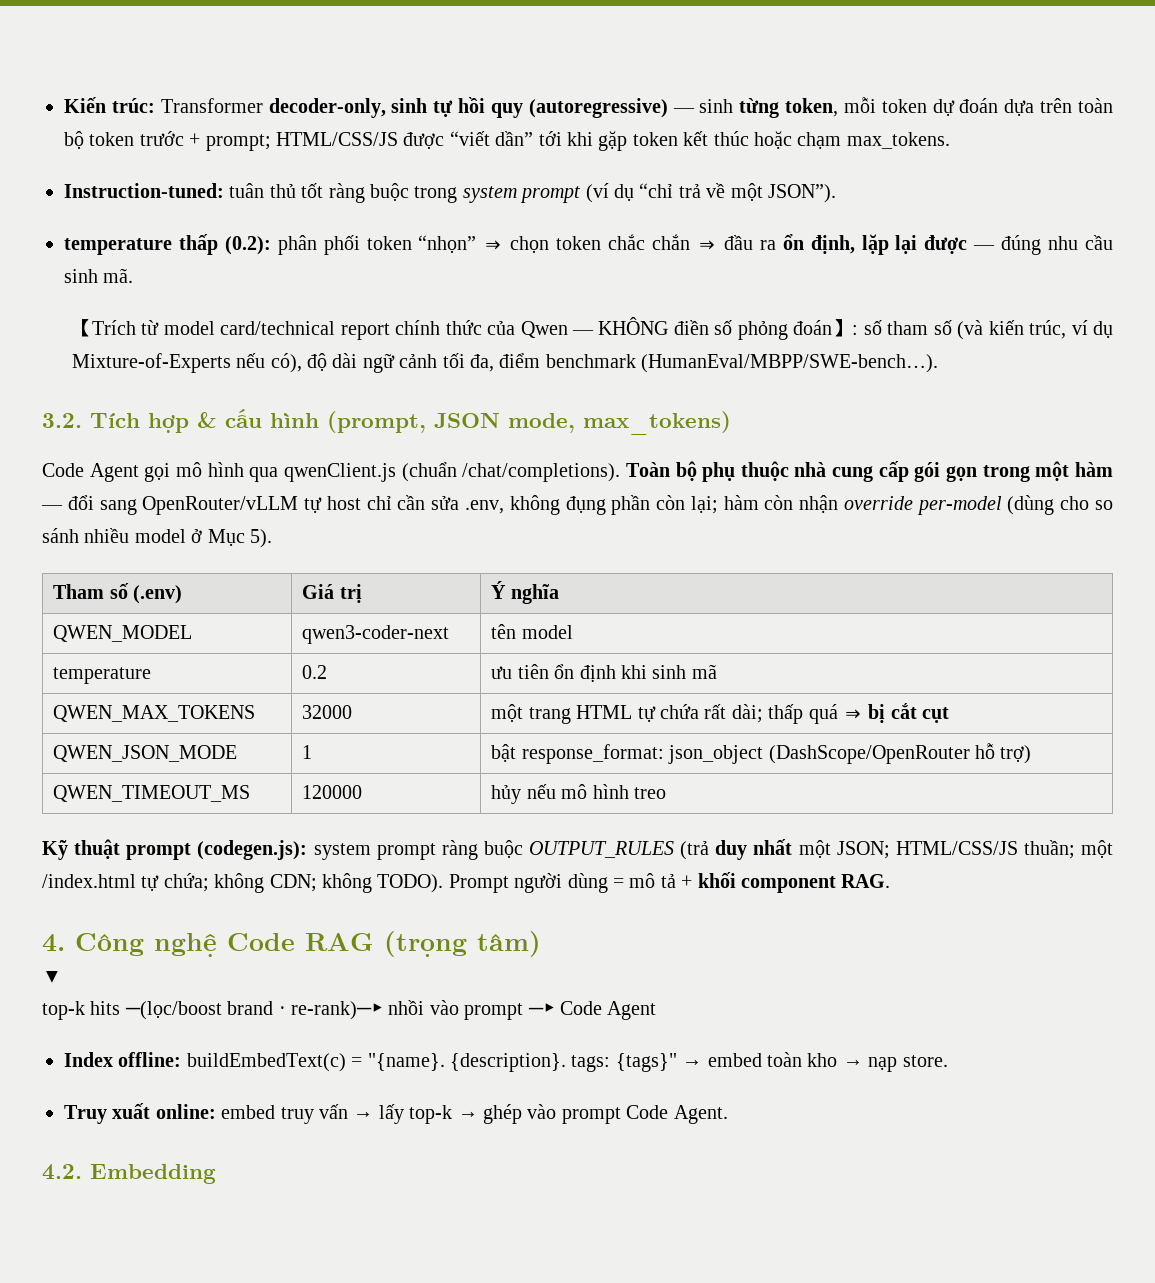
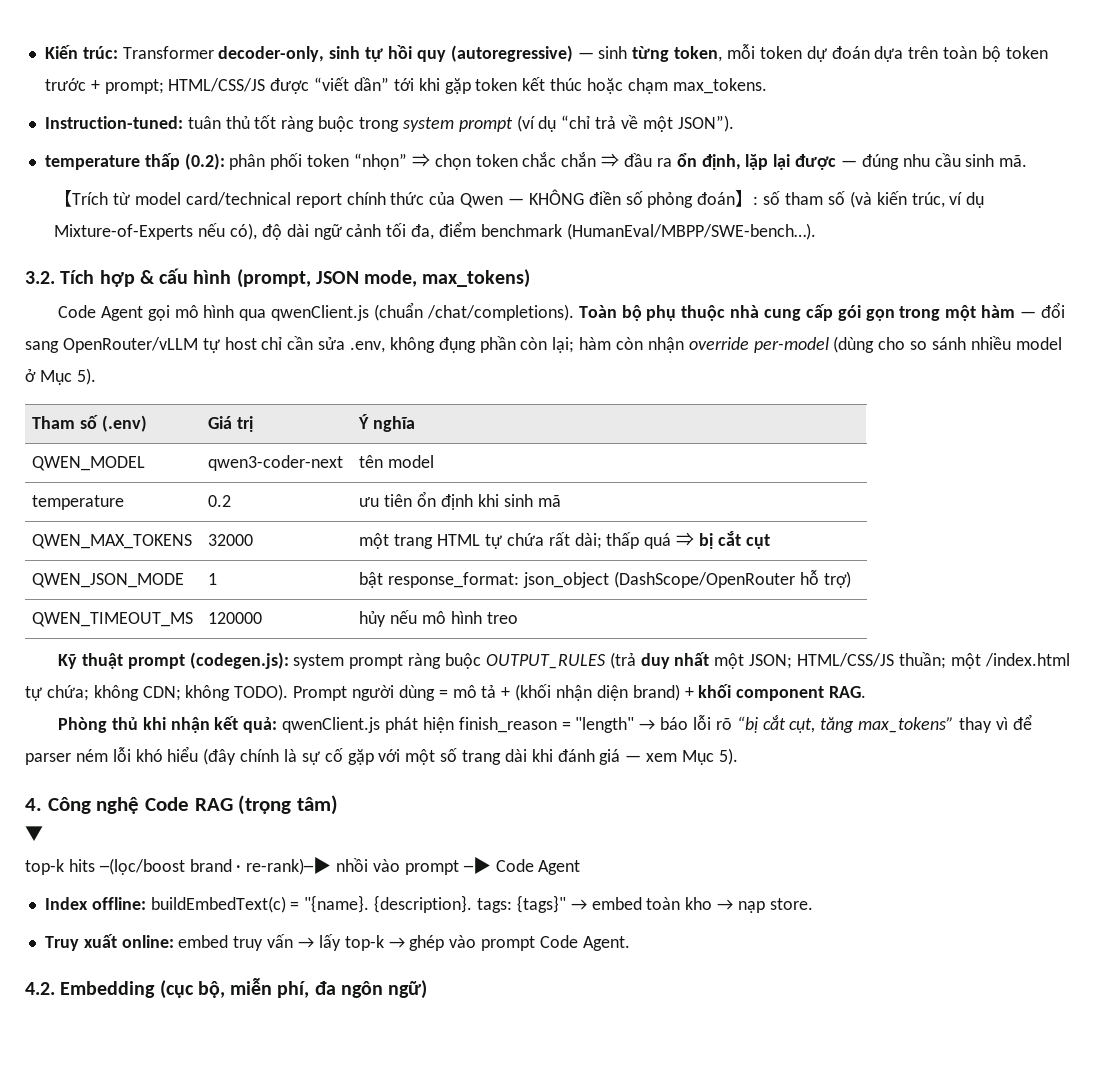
[697,872,891,893] khối component RAG. -> [515,684,867,701] [57,714,1032,733] [25,746,738,765] (khối nhận diện brand) + khối component RAG. // Phòng thủ khi nhận kết quả: qwenClient.js phát hiện finish_reason = "length" → báo lỗi rõ “bị cắt cụt, tăng max_tokens” thay vì để parser ném lỗi khó hiểu (đây chính là sự cố gặp với một số trang dài khi đánh giá — xem Mục 5).
(216, 1174) none -> [159,978,428,999] (cục bộ, miễn phí, đa ngôn ngữ)

